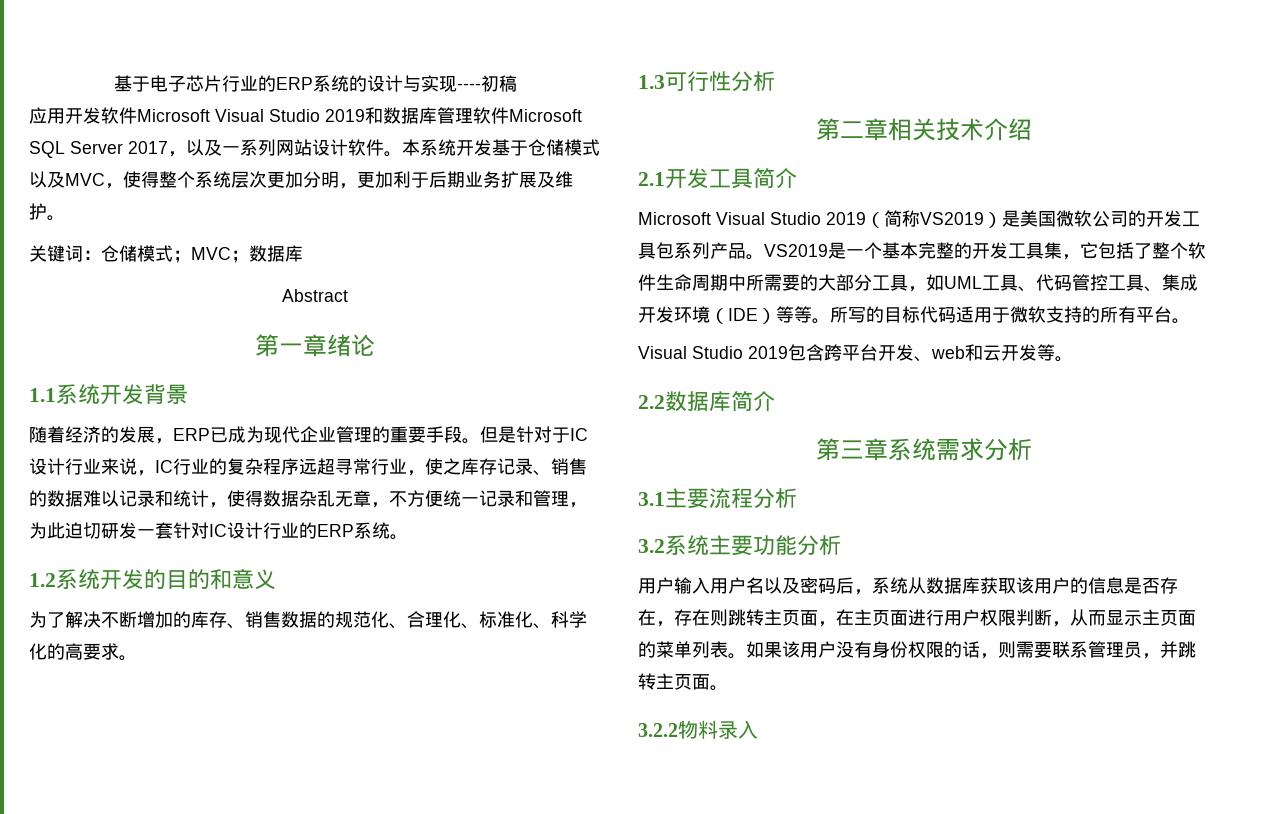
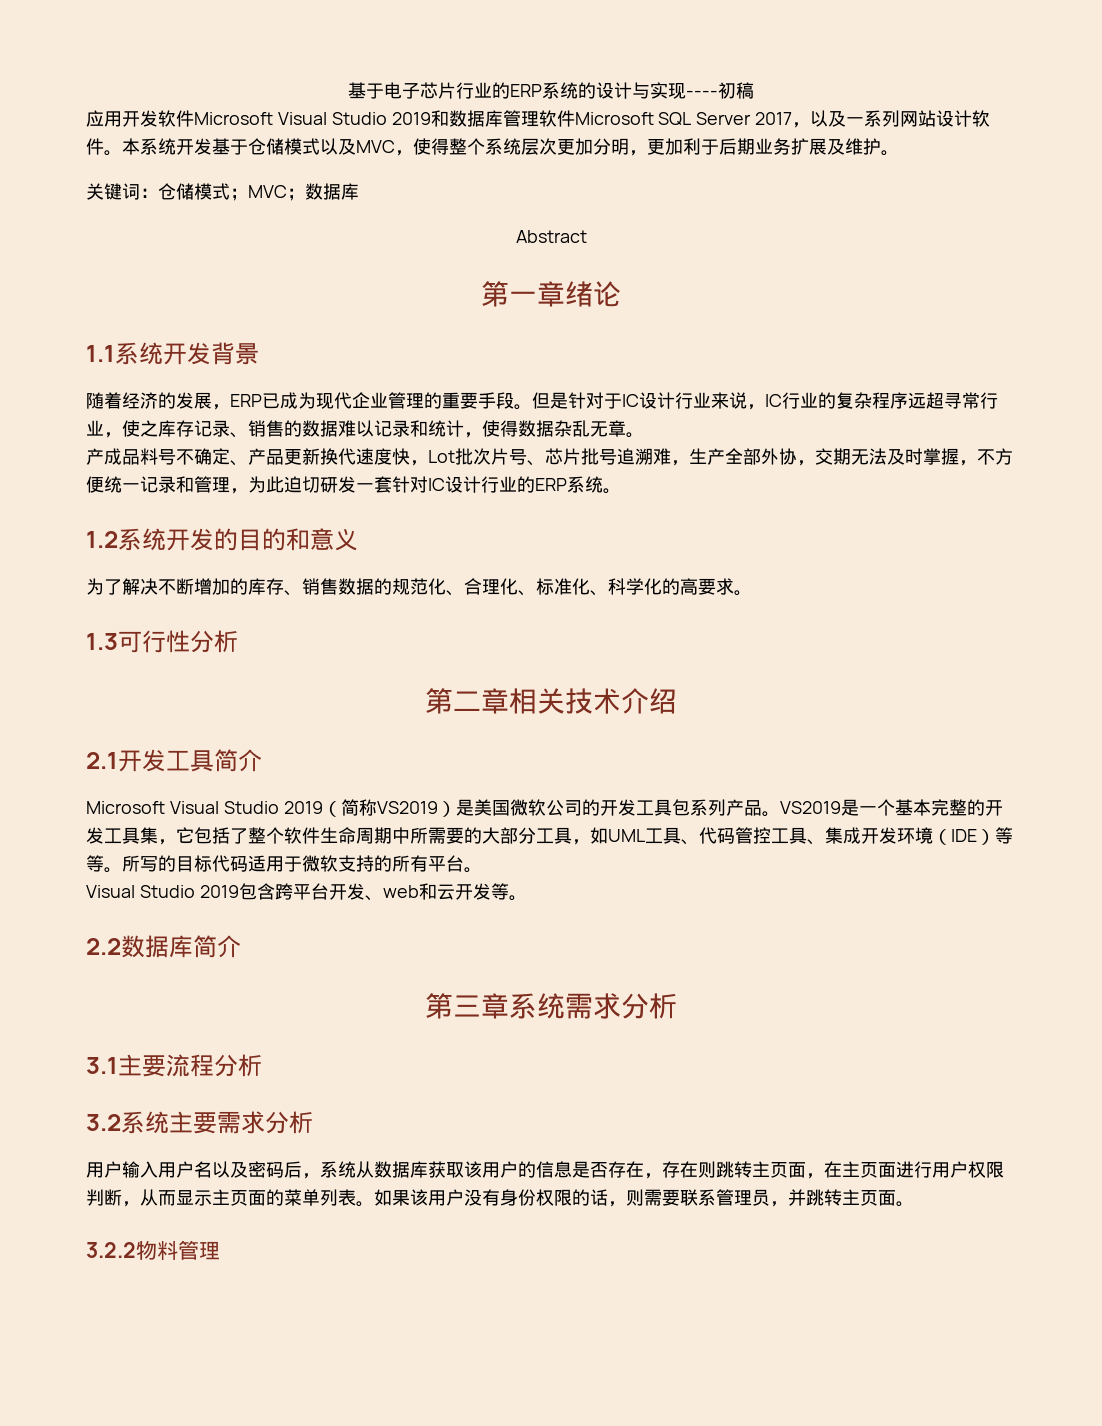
(371, 498) none -> [626,432,644,438] [86,448,959,466] 。 // 产成品料号不确定、产品更新换代速度快，Lot批次片号、芯片批号追溯难，生产全部外协，交期无法及时掌握
[753,535,797,555] 功能 -> [217,1111,265,1134] 需求
[718,720,758,739] 录入 -> [178,1240,220,1260] 管理

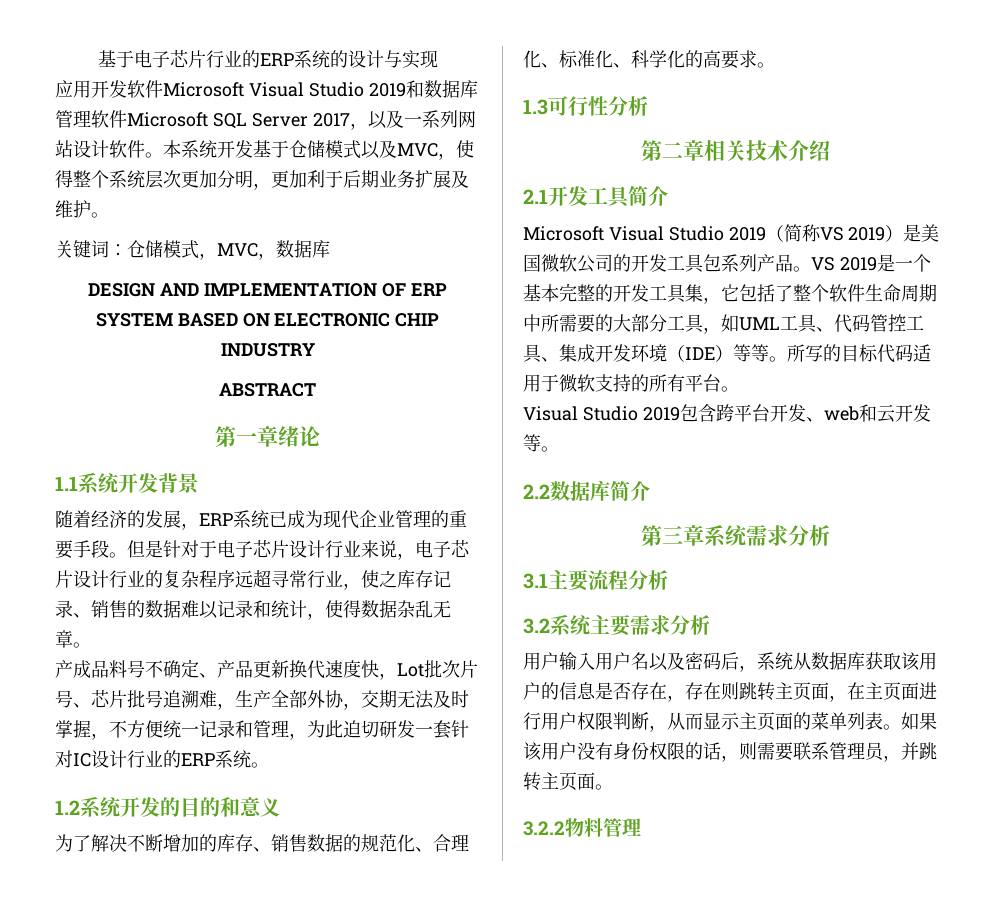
[686,82,754,99] ----初稿 -> (438, 59) none
[230,185,305,201] ；MVC； -> [199,243,276,260] ，MVC，
[515,230,587,243] Abstract -> [88,283,447,297] [95,313,440,327] [220,343,315,357] [219,383,316,397] DESIGN AND IMPLEMENTATION OF ERP SYSTEM BASED ON ELECTRONIC CHIP INDUSTRY // ABSTRACT
(262, 400) none -> [233,510,269,528] 系统
[622,394,639,407] IC -> [217,540,289,558] 电子芯片
[765,394,782,407] IC -> [415,540,470,558] [55,570,109,588] 电子芯片设计
[376,801,438,814] VS2019 -> [819,227,886,241] VS 2019
[779,801,841,814] VS2019 -> [811,257,877,271] VS 2019

